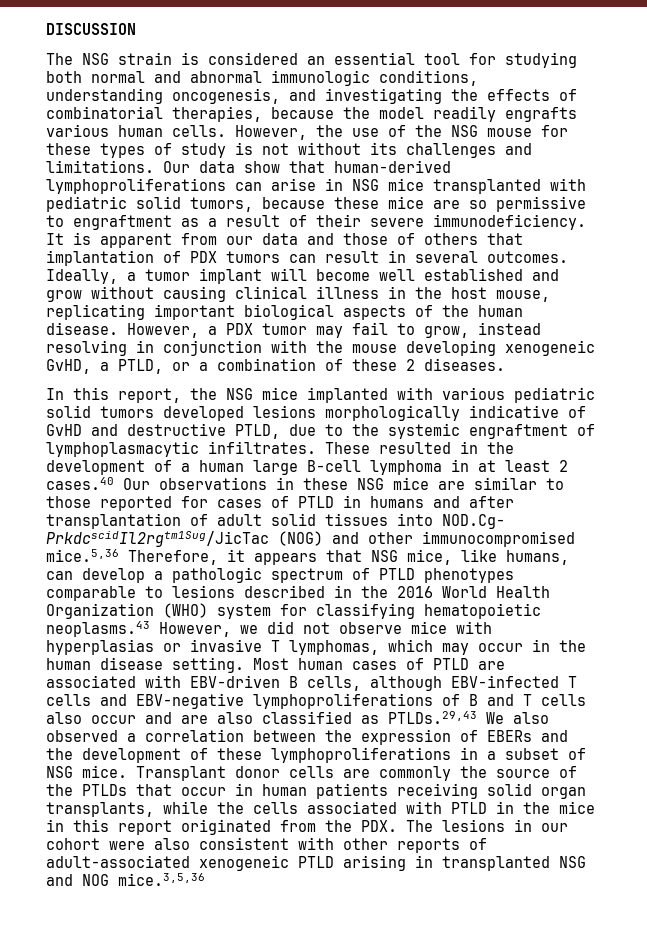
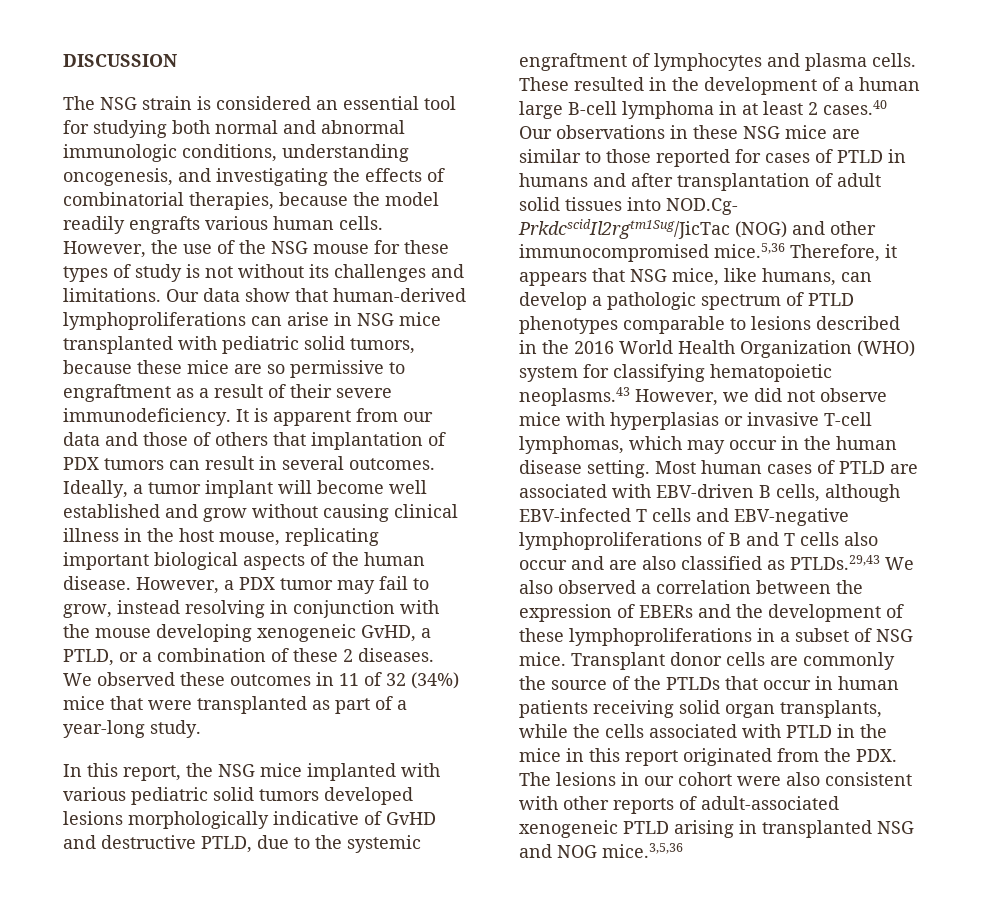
(505, 364) none -> [63,672,459,689] [63,696,407,714] [63,720,201,738] We observed these outcomes in 11 of 32 (34%) mice that were transplanted as part of a year-long study.
[46,441,316,457] lymphoplasmacytic infiltrates. -> [654,53,916,71] lymphocytes and plasma cells.
[271,640,280,652] T -> [824,412,872,426] T-cell

